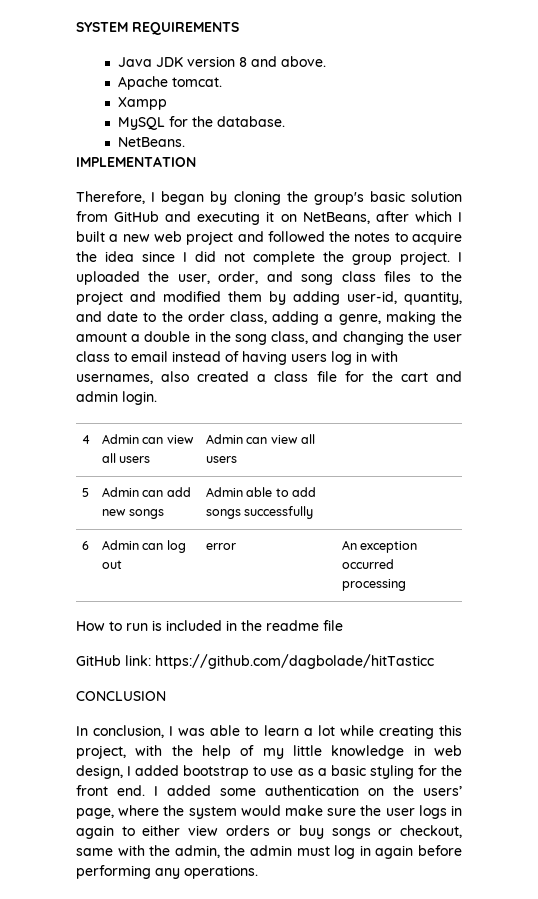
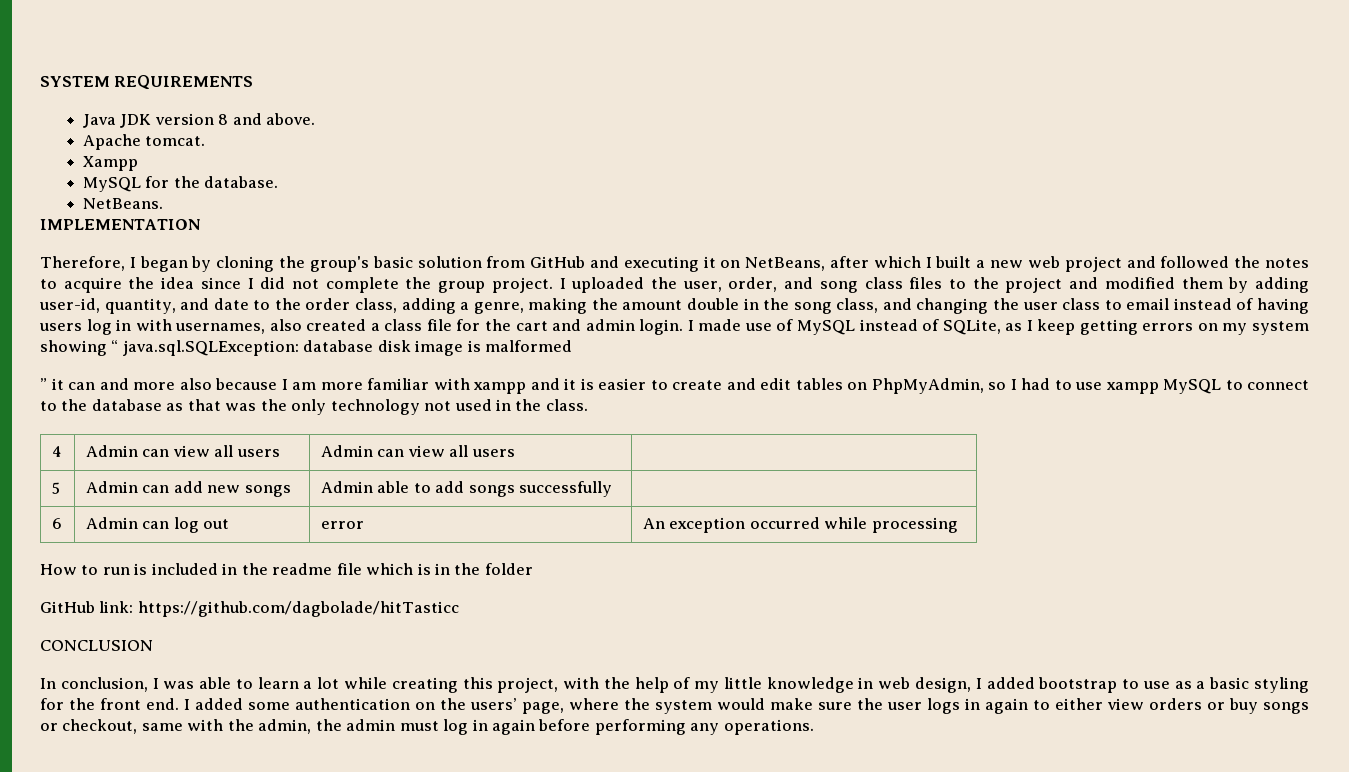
[131,334,141,342] a -> (683, 305) none
(157, 398) none -> [687,319,1309,335] [40,340,573,356] [40,378,1309,394] [40,399,588,415] I made use of MySQL instead of SQLite, as I keep getting errors on my system showing “ java.sql.SQLException: database disk image is malformed // ” it can and more also because I am more familiar with xampp and it is easier to create and edit tables on PhpMyAdmin, so I had to use xampp MySQL to connect to the database as that was the only technology not used in the class.
(394, 564) none -> [824,517,868,529] while
(343, 625) none -> [366,563,533,575] which is in the folder

